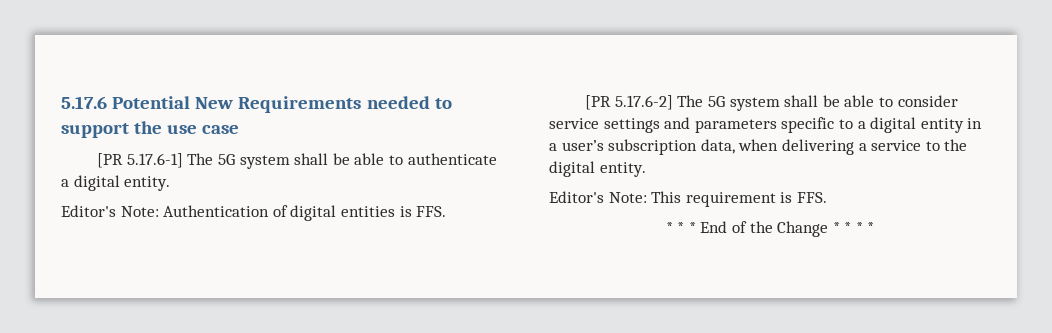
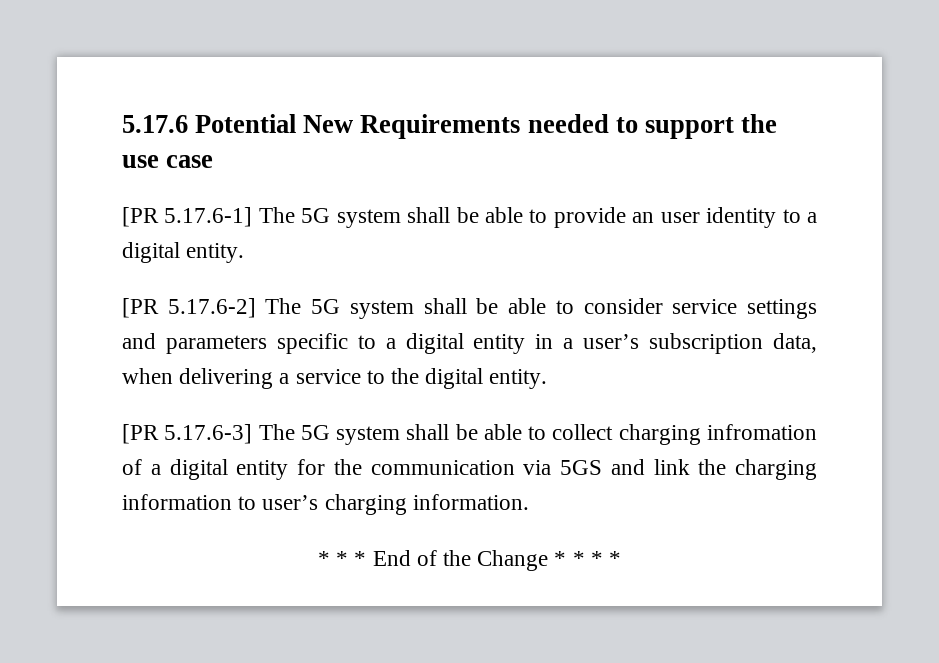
[407,153,497,165] [61,175,171,191] [61,205,447,221] authenticate a digital entity. // Editor's Note: Authentication of digital entities is FFS. -> [553,207,818,228] [122,242,245,263] provide an user identity to a digital entity.
[549,191,827,207] Editor's Note: This requirement is FFS. -> [122,424,817,445] [122,459,817,480] [122,494,529,515] [PR 5.17.6-3] The 5G system shall be able to collect charging infromation of a digital entity for the communication via 5GS and link the charging information to user’s charging information.

